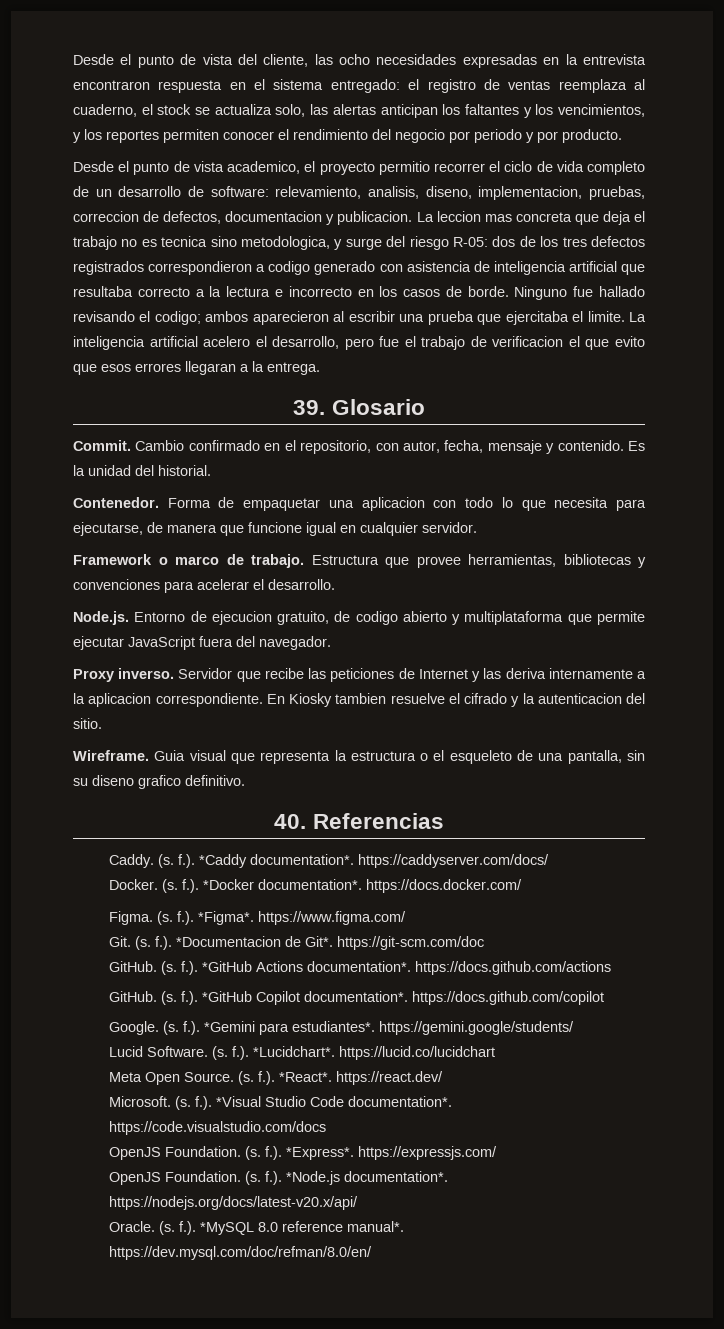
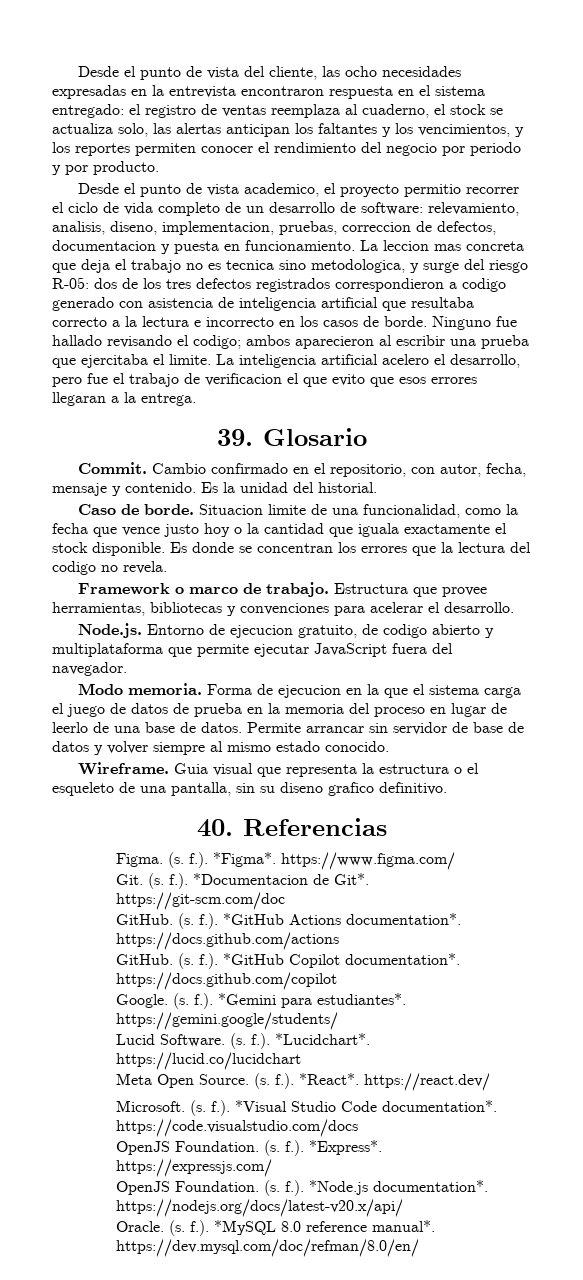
[337,211,413,225] publicacion. -> [174,240,355,254] puesta en funcionamiento.
[73,497,647,511] [73,522,477,536] Contenedor. Forma de empaquetar una aplicacion con todo lo que necesita para ejecutarse, de manera que funcione igual en cualquier servidor. -> [77,504,518,518] [52,523,507,537] [52,542,531,556] [52,561,167,575] Caso de borde. Situacion limite de una funcionalidad, como la fecha que vence justo hoy o la cantidad que iguala exactamente el stock disponible. Es donde se concentran los errores que la lectura del codigo no revela.
[73,668,646,682] [73,693,645,707] [73,718,102,729] Proxy inverso. Servidor que recibe las peticiones de Internet y las deriva internamente a la aplicacion correspondiente. En Kiosky tambien resuelve el cifrado y la autenticacion del sitio. -> [77,683,521,698] [52,703,507,717] [52,722,524,735] [52,741,389,755] Modo memoria. Forma de ejecucion en la que el sistema carga el juego de datos de prueba en la memoria del proceso en lugar de leerlo de una base de datos. Permite arrancar sin servidor de base de datos y volver siempre al mismo estado conocido.
[109,854,550,868] [109,879,523,893] // Caddy. (s. f.). *Caddy documentation*. https://caddyserver.com/docs/ // Docker. (s. f.). *Docker documentation*. https://docs.docker.com/ -> (387, 827) none

